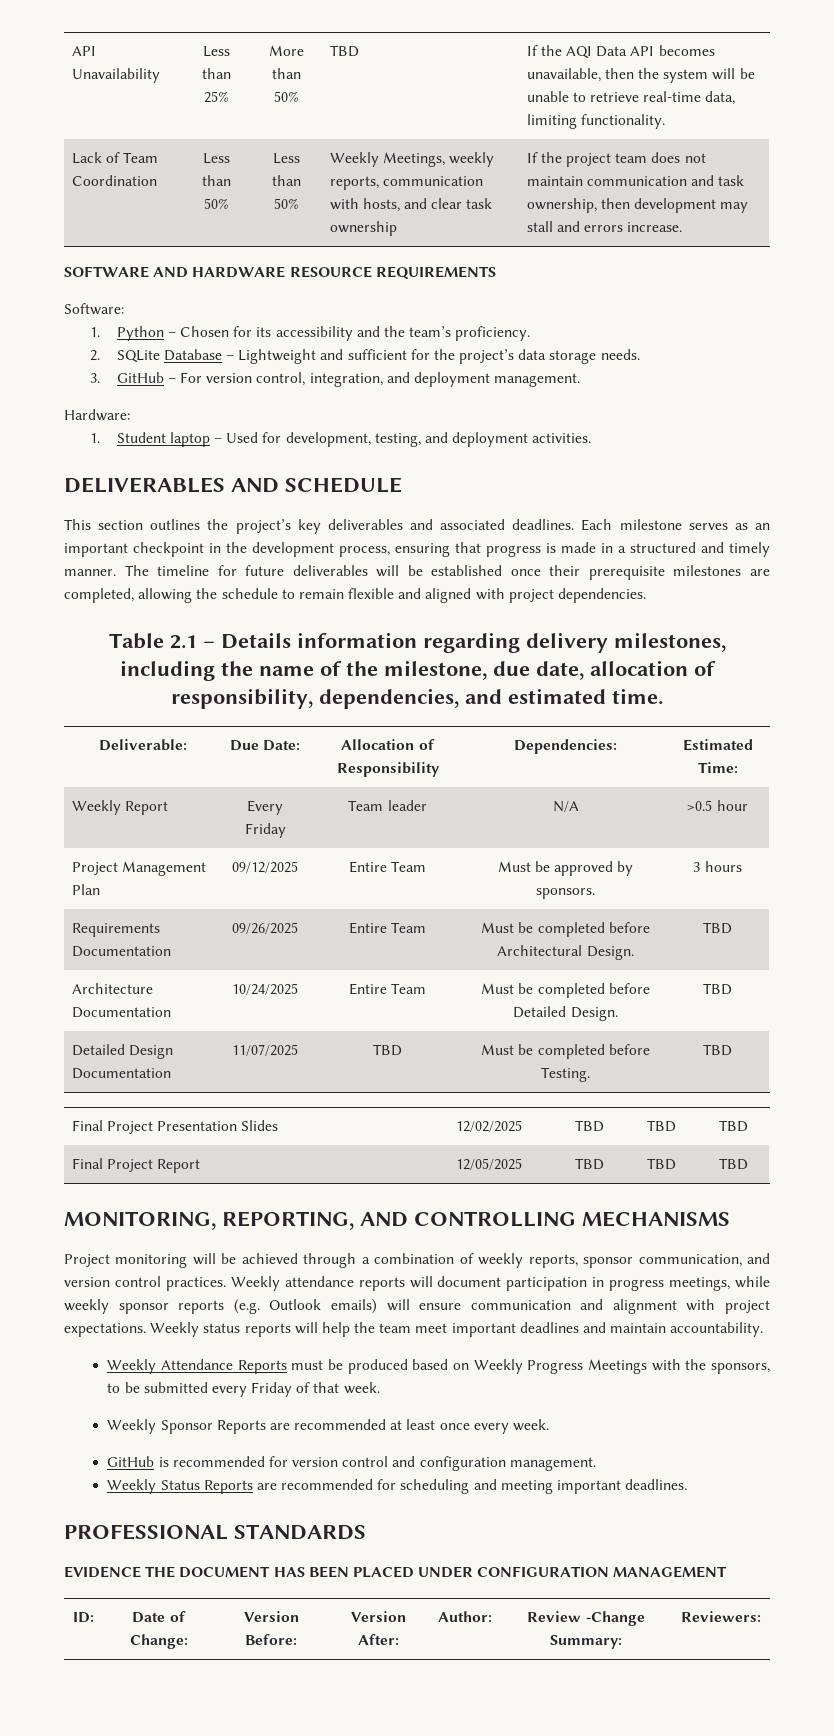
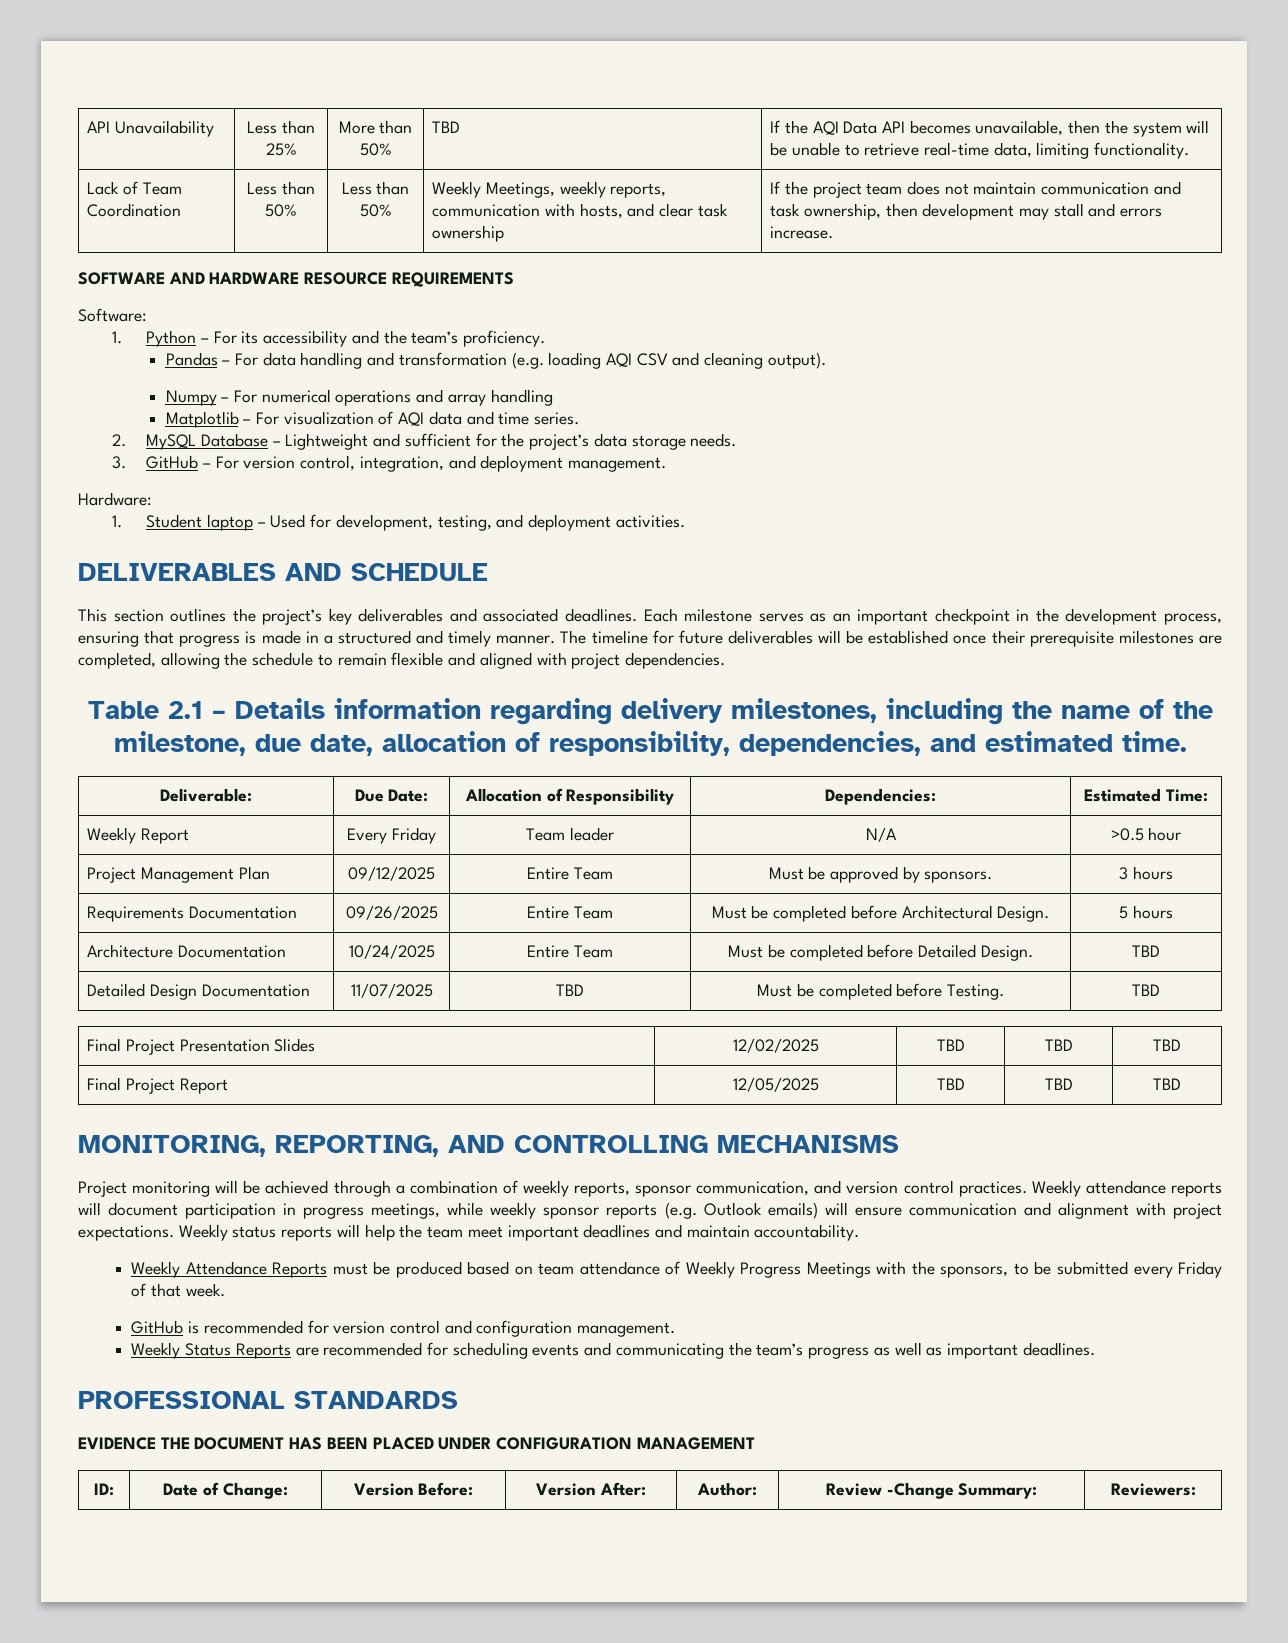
[179,326,253,337] Chosen for -> [213,331,237,344] For
(531, 333) none -> [165,352,826,369] [165,389,553,406] [165,411,580,428] // Pandas – For data handling and transformation (e.g. loading AQI CSV and cleaning output). // Numpy – For numerical operations and array handling // Matplotlib – For visualization of AQI data and time series.
[116,350,160,363] SQLite -> [146,434,197,450] MySQL
[703,922,732,934] TBD -> [1119,905,1173,919] 5 hours
(470, 1366) none -> [538,1261,681,1275] team attendance of
[107,1419,550,1434] // Weekly Sponsor Reports are recommended at least once every week. -> (225, 1290) none
[473,1479,553,1494] and meeting -> [532,1342,943,1359] events and communicating the team’s progress as well as

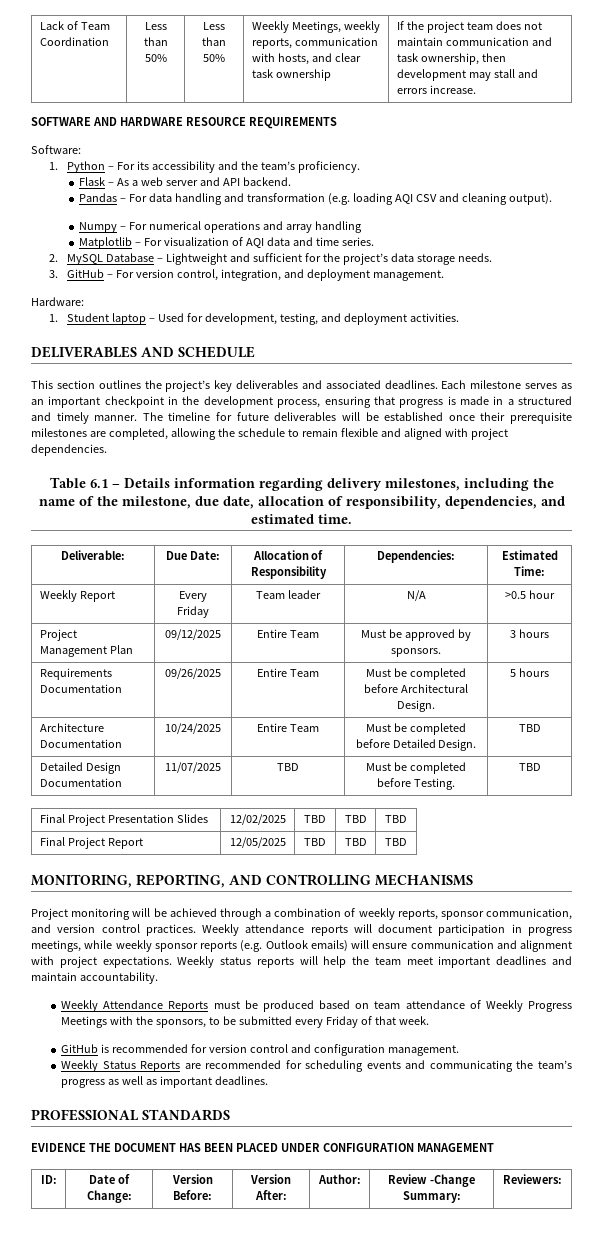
[87,120,214,137] [247,120,315,134] [265,143,297,156] [338,120,413,134] [359,143,392,156] [432,121,461,133] [770,120,1210,137] [770,142,1190,159] API Unavailability | Less than 25% | More than 50% | TBD | If the AQI Data API becomes unavailable, then the system will be unable to retrieve real-time data, limiting functionality. // -> (39, 25) none
(546, 338) none -> [79,177,291,186] // Flask – As a web server and API backend.
[167,701,203,719] 2.1 -> [89,479,108,488] 6.1

